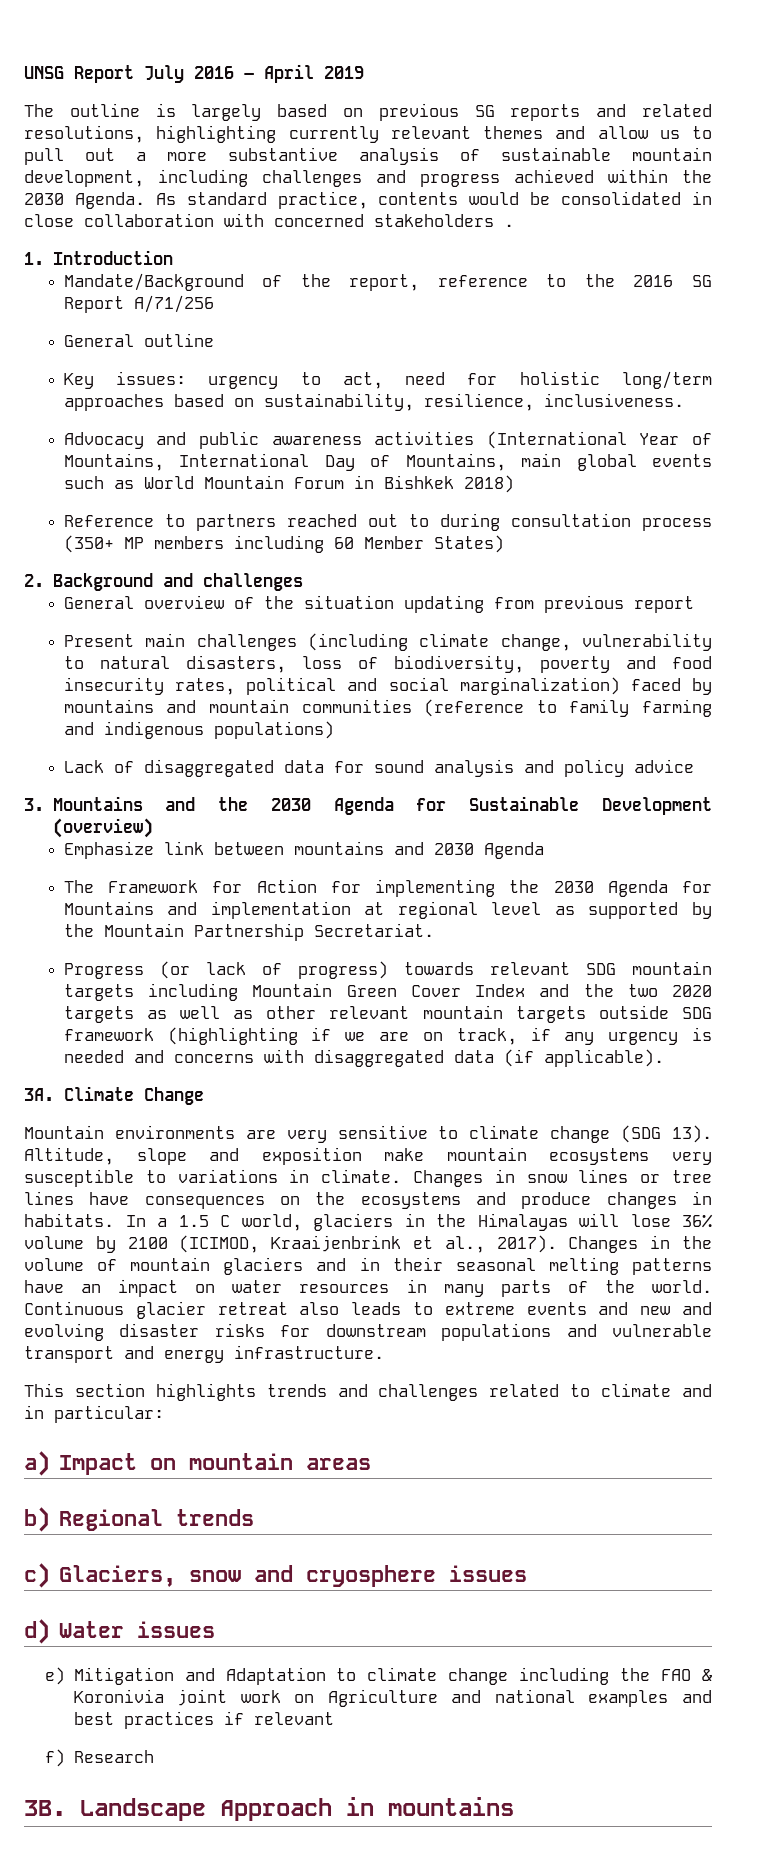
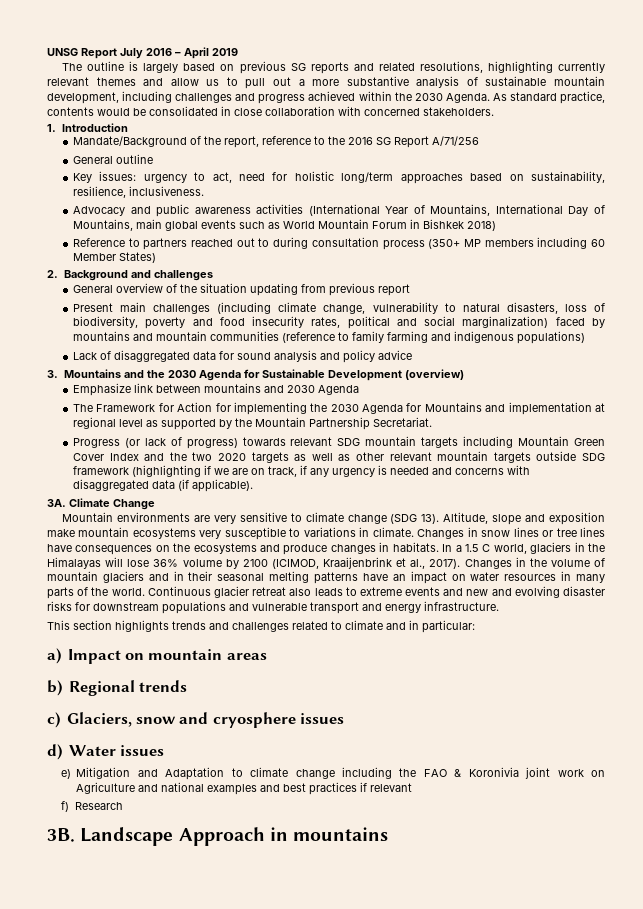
[374,214,514,227] stakeholders . -> [423,107,494,116] stakeholders.

